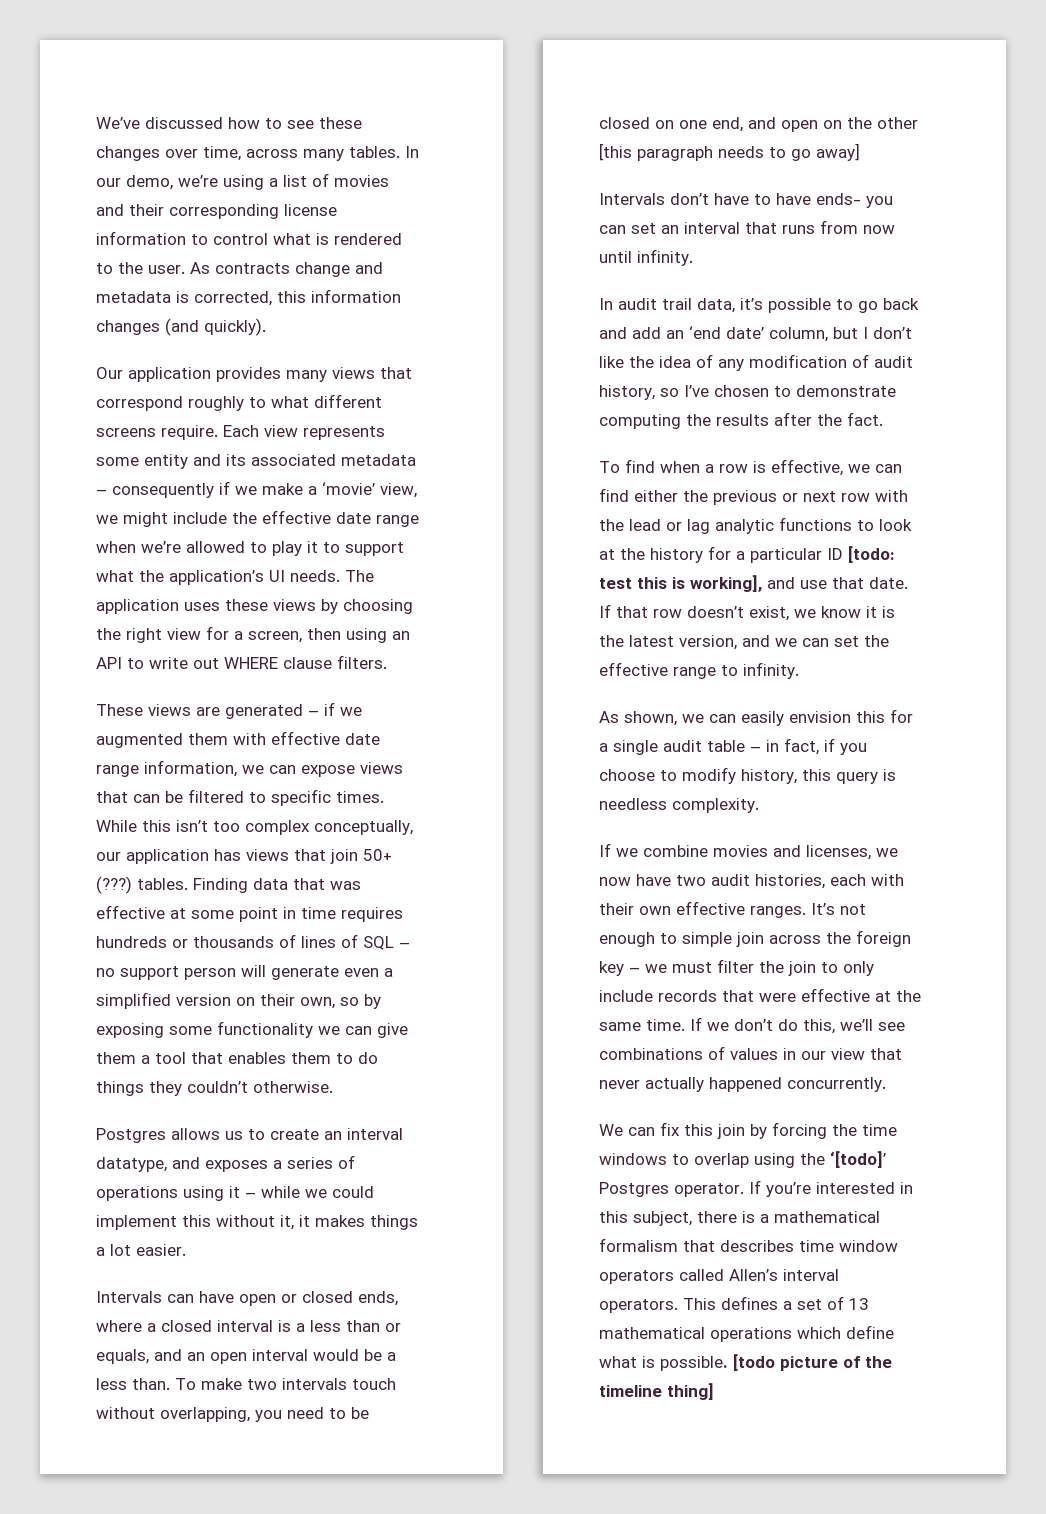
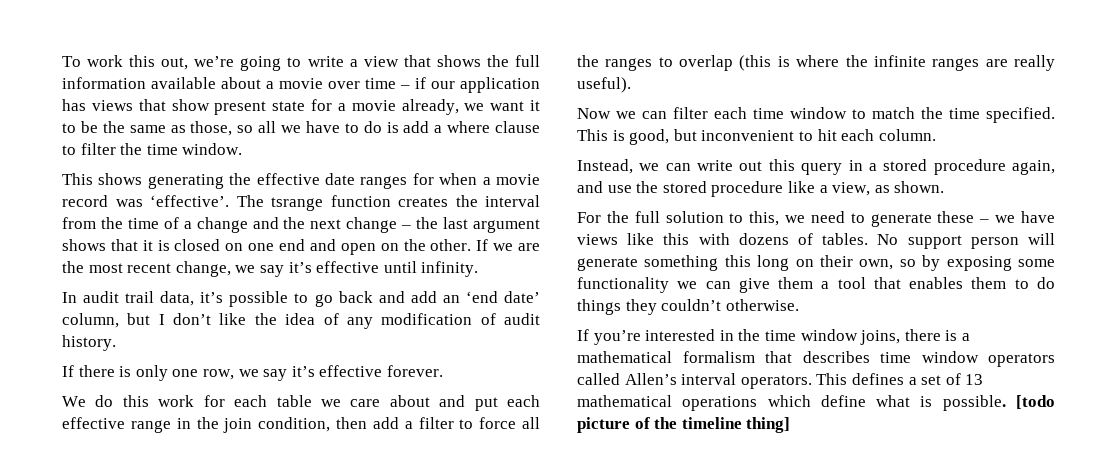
[96,117,362,129] [96,146,419,161] [96,173,389,190] [96,204,337,219] [96,231,402,245] [96,262,383,277] [96,289,401,306] [96,318,266,336] [96,367,412,382] [96,394,382,411] [96,425,385,440] [96,454,416,469] [96,481,417,498] [96,510,419,527] [96,541,404,556] [96,570,374,585] [96,599,413,614] [96,626,410,643] [96,655,387,669] [96,702,362,719] [96,731,380,748] [96,760,403,777] [96,789,384,806] [96,820,413,835] We’ve discussed how to see these changes over time, across many tables. In our demo, we’re using a list of movies and their corresponding license information to control what is rendered to the user. As contracts change and metadata is corrected, this information changes (and quickly). // Our application provides many views that correspond roughly to what different screens require. Each view represents some entity and its associated metadata – consequently if we make a ‘movie’ view, we might include the effective date range when we’re allowed to play it to support what the application’s UI needs. The application uses these views by choosing the right view for a screen, then using an API to write out WHERE clause filters. // These views are generated – if we augmented them with effective date range information, we can expose views that can be filtered to specific times. While this isn’t too complex conceptually, -> [62,55,541,71] [62,77,426,89] To work this out, we’re going to write a view that shows the full information available about a movie over time – if
[330,849,392,864] [96,876,361,894] [96,905,403,922] [96,934,410,950] [96,965,393,980] [96,992,381,1009] [96,1021,408,1038] [96,1052,378,1064] [96,1081,333,1096] [96,1128,403,1143] [96,1155,355,1172] [96,1186,374,1201] [96,1215,418,1230] [96,1244,186,1256] [96,1291,398,1306] [96,1320,401,1332] [96,1349,396,1364] [96,1378,396,1390] [96,1407,369,1422] join 50+ (???) tables. Finding data that was effective at some point in time requires hundreds or thousands of lines of SQL – no support person will generate even a simplified version on their own, so by exposing some functionality we can give them a tool that enables them to do things they couldn’t otherwise. // Postgres allows us to create an interval datatype, and exposes a series of operations using it – while we could implement this without it, it makes things a lot easier. // Intervals can have open or closed ends, where a closed interval is a less than or equals, and an open interval would be a less than. To make two intervals touch without overlapping, you need to be -> [171,99,540,115] [62,121,540,136] [62,143,243,155] [62,173,540,189] [62,195,540,211] [62,217,540,233] [62,239,170,251] show present state for a movie already, we want it to be the same as those, so all we have to do is add a where clause to filter the time window. // This shows generating the effective date ranges for when a movie record was ‘effective’. The tsrange function creates the interval from the time of a change and the next change – the last argument shows that it is
[712,117,743,132] end, -> [279,239,306,251] end
[877,117,918,129] [599,143,860,161] [599,193,893,208] [599,220,895,234] other [this paragraph needs to go away] // Intervals don’t have to have ends- you can set an interval that runs from now -> [430,239,540,251] [62,261,380,277] other. If we are the most recent change, we say it’s effective
[599,385,896,400] [599,412,883,429] [599,459,902,476] [599,488,908,505] [599,517,912,534] [599,546,895,563] [599,575,908,592] [599,604,895,621] [599,635,889,650] [599,662,799,679] [599,709,913,726] [599,738,867,755] [599,767,896,784] [599,798,759,813] [599,843,898,860] [599,874,904,889] [599,901,866,918] [599,930,911,947] [599,959,874,976] [599,988,921,1002] [599,1017,905,1034] [599,1046,902,1060] [599,1077,886,1092] [599,1122,897,1139] [599,1151,886,1168] [599,1180,913,1197] [599,1211,692,1226] history, so I’ve chosen to demonstrate computing the results after the fact. // To find when a row is effective, we can find either the previous or next row with the lead or lag analytic functions to look at the history for a particular ID [todo: test this is working], and use that date. If that row doesn’t exist, we know it is the latest version, and we can set the effective range to infinity. // As shown, we can easily envision this for a single audit table – in fact, if you choose to modify history, this query is needless complexity. // If we combine movies and licenses, we now have two audit histories, each with their own effective ranges. It’s not enough to simple join across the foreign key – we must filter the join to only include records that were effective at the same time. If we don’t do this, we’ll see combinations of values in our view that never actually happened concurrently. // We can fix this join by forcing the time windows to overlap using the ‘[todo]’ Postgres operator. If you’re interested in this subject, -> [62,335,116,351] [62,365,443,381] [62,395,540,411] [62,417,540,433] [577,55,1055,71] [577,77,631,93] [577,107,1055,123] [577,129,936,145] [577,159,1055,175] [577,181,945,197] [577,211,1055,227] [577,233,1055,249] [577,255,1055,271] [577,277,1055,293] [577,299,799,315] [577,329,901,345] history. // If there is only one row, we say it’s effective forever. // We do this work for each table we care about and put each effective range in the join condition, then add a filter to force all the ranges to overlap (this is where the infinite ranges are really useful). // Now we can filter each time window to match the time specified. This is good, but inconvenient to hit each column. // Instead, we can write out this query in a stored procedure again, and use the stored procedure like a view, as shown. // For the full solution to this, we need to generate these – we have views like this with dozens of tables. No support person will generate something this long on their own, so by exposing some functionality we can give them a tool that enables them to do things they couldn’t otherwise. // If you’re interested in the time window joins,

